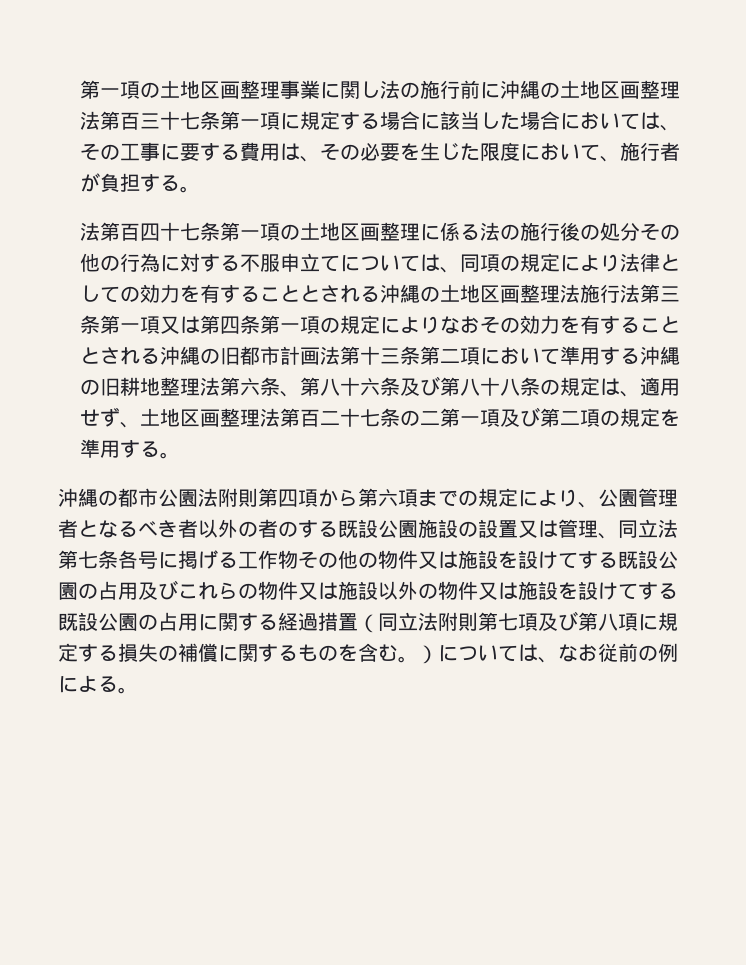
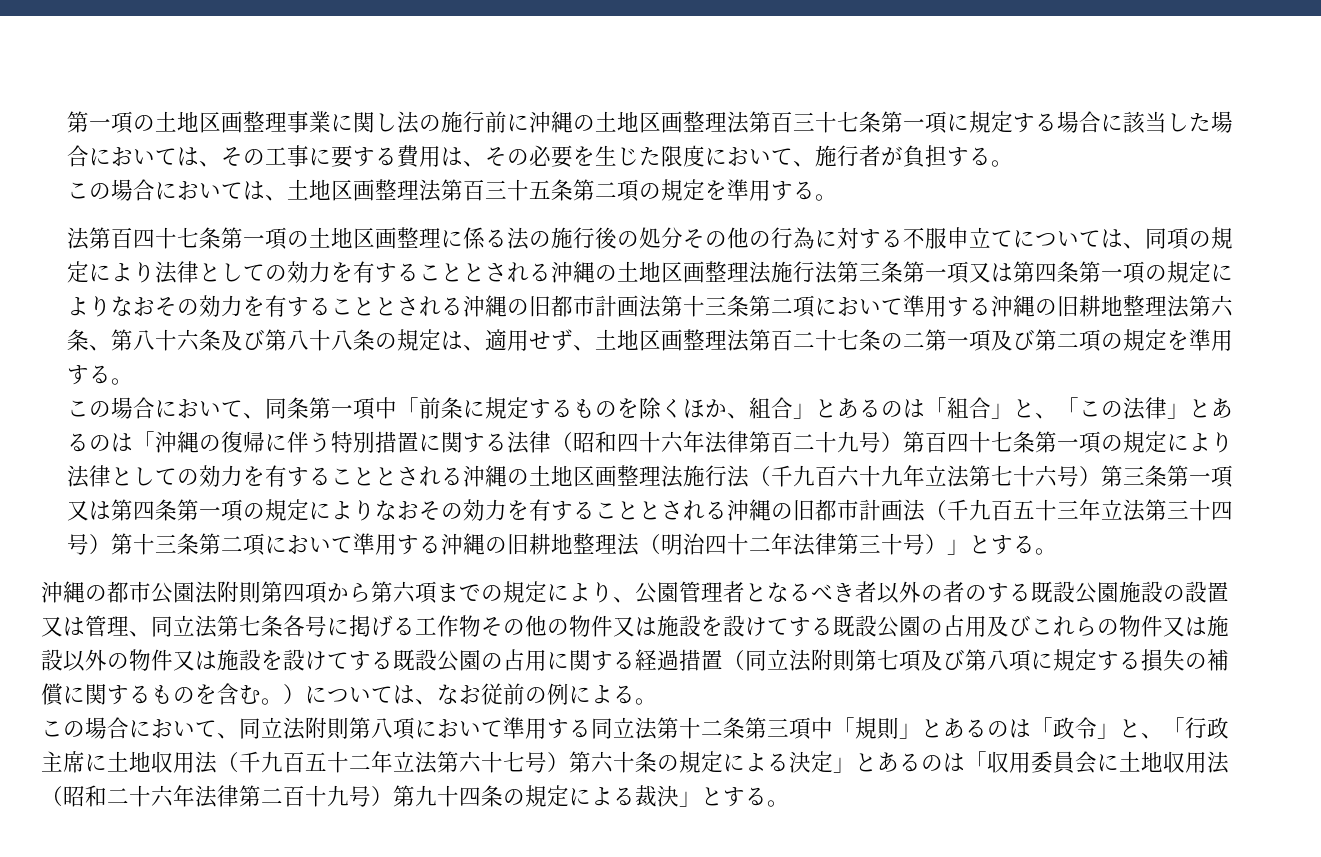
(201, 189) none -> [67,179,838,202] // この場合においては、土地区画整理法第百三十五条第二項の規定を準用する。
(181, 455) none -> [67,397,1234,420] [67,431,1234,454] [67,465,1234,488] [67,499,1234,522] [67,533,1058,556] // この場合において、同条第一項中「前条に規定するものを除くほか、組合」とあるのは「組合」と、「この法律」とあるのは「沖縄の復帰に伴う特別措置に関する法律（昭和四十六年法律第百二十九号）第百四十七条第一項の規定により法律としての効力を有することとされる沖縄の土地区画整理法施行法（千九百六十九年立法第七十六号）第三条第一項又は第四条第一項の規定によりなおその効力を有することとされる沖縄の旧都市計画法（千九百五十三年立法第三十四号）第十三条第二項において準用する沖縄の旧耕地整理法（明治四十二年法律第三十号）」とする。
(138, 690) none -> [41,717,1229,740] [41,751,1229,774] [41,785,789,808] // この場合において、同立法附則第八項において準用する同立法第十二条第三項中「規則」とあるのは「政令」と、「行政主席に土地収用法（千九百五十二年立法第六十七号）第六十条の規定による決定」とあるのは「収用委員会に土地収用法（昭和二十六年法律第二百十九号）第九十四条の規定による裁決」とする。

